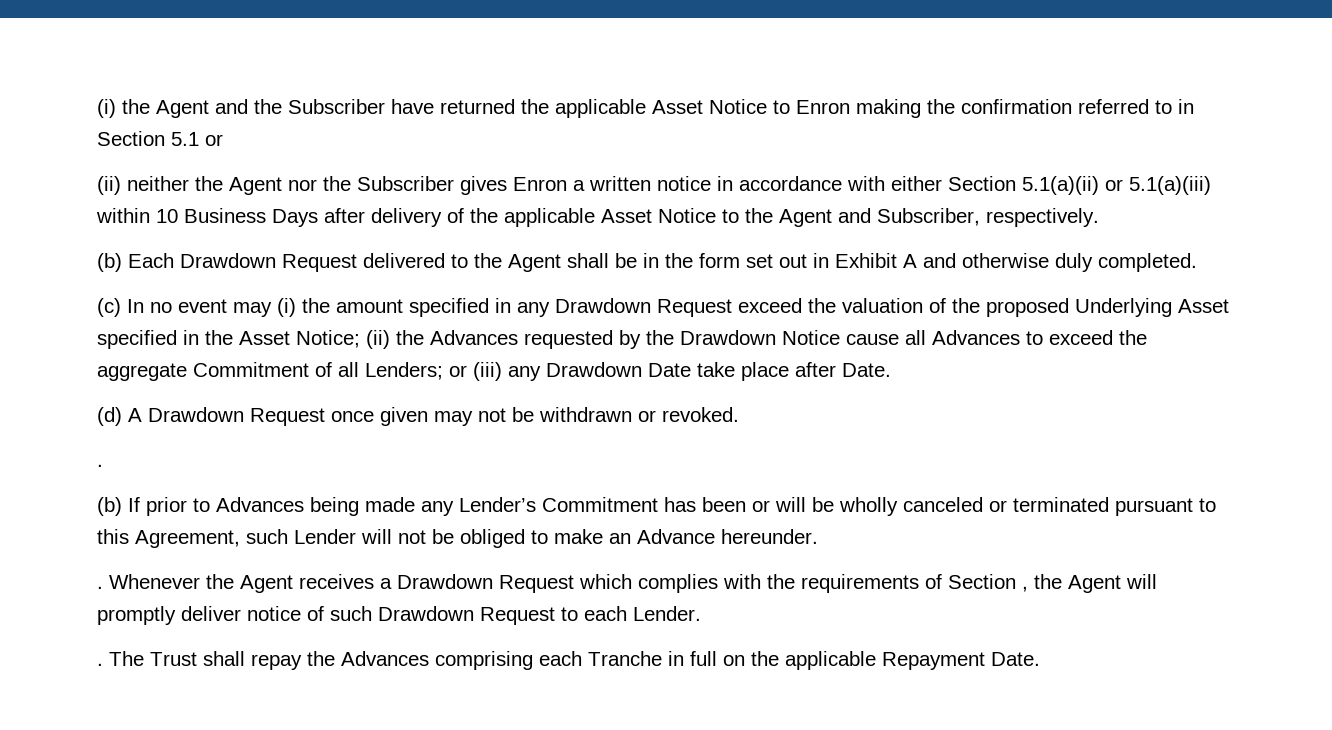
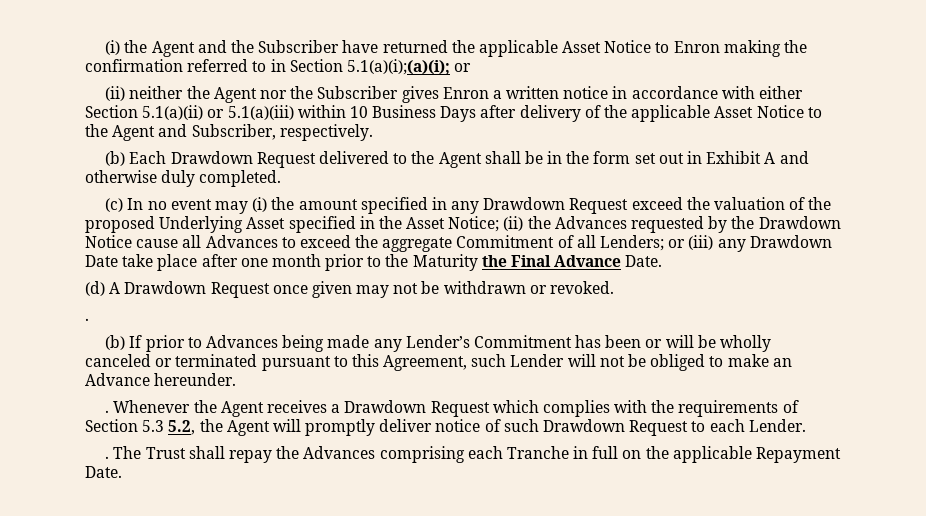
[171,132,199,146] 5.1 -> [346,59,450,75] 5.1(a)(i);(a)(i);
(836, 369) none -> [240,254,622,271] one month prior to the Maturity the Final Advance
[1022,586,1028,592] , -> [142,420,196,435] 5.3 5.2,

